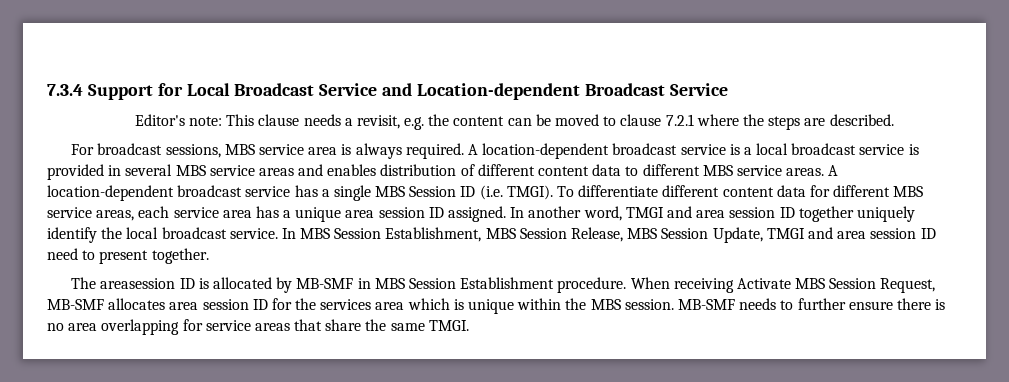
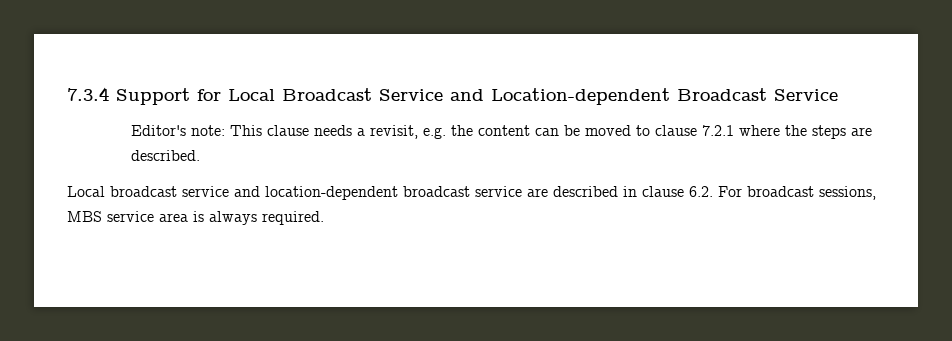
(894, 120) none -> [67,186,713,200] Local broadcast service and location-dependent broadcast service are described in clause 6.2.
[467,143,919,159] [47,164,839,180] [47,185,924,201] [47,206,915,222] [47,227,936,243] [47,248,209,264] [71,277,936,293] [47,298,946,314] [47,319,469,335] A location-dependent broadcast service is a local broadcast service is provided in several MBS service areas and enables distribution of different content data to different MBS service areas. A location-dependent broadcast service has a single MBS Session ID (i.e. TMGI). To differentiate different content data for different MBS service areas, each service area has a unique area session ID assigned. In another word, TMGI and area session ID together uniquely identify the local broadcast service. In MBS Session Establishment, MBS Session Release, MBS Session Update, TMGI and area session ID need to present together. // The areasession ID is allocated by MB-SMF in MBS Session Establishment procedure. When receiving Activate MBS Session Request, MB-SMF allocates area session ID for the services area which is unique within the MBS session. MB-SMF needs to further ensure there is no area overlapping for service areas that share the same TMGI. -> (324, 218) none

